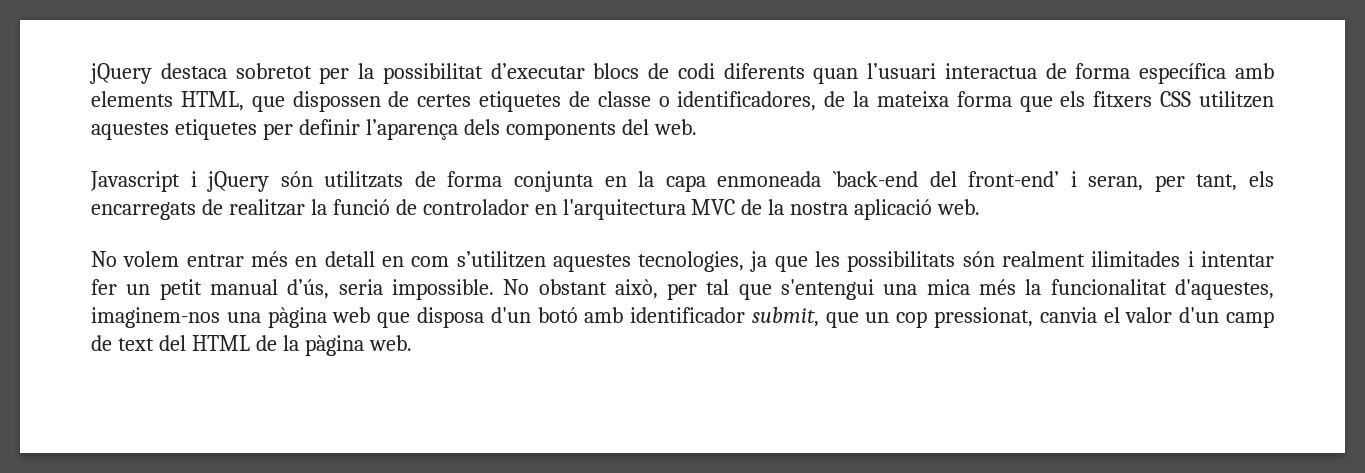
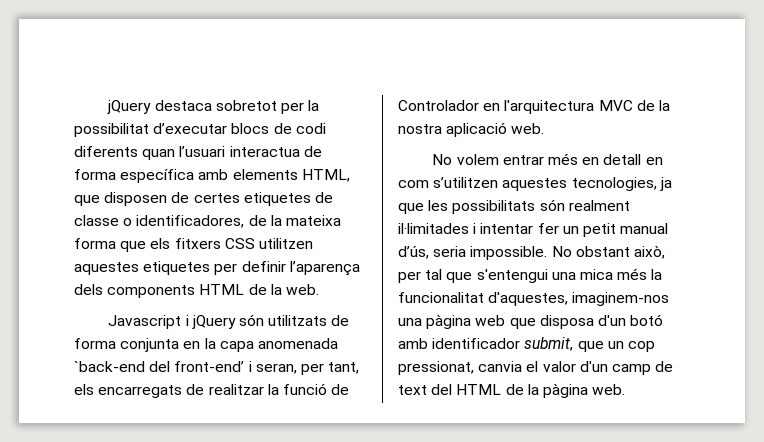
[292,91,381,112] dispossen -> [104,192,168,206] disposen
[621,119,649,135] del -> [199,284,282,295] HTML de la
[717,171,822,187] enmoneada -> [257,338,338,349] anomenada
[422,199,529,215] controlador -> [398,100,479,111] Controlador
[1091,251,1181,267] ilimitades -> [398,223,469,234] il·limitades

